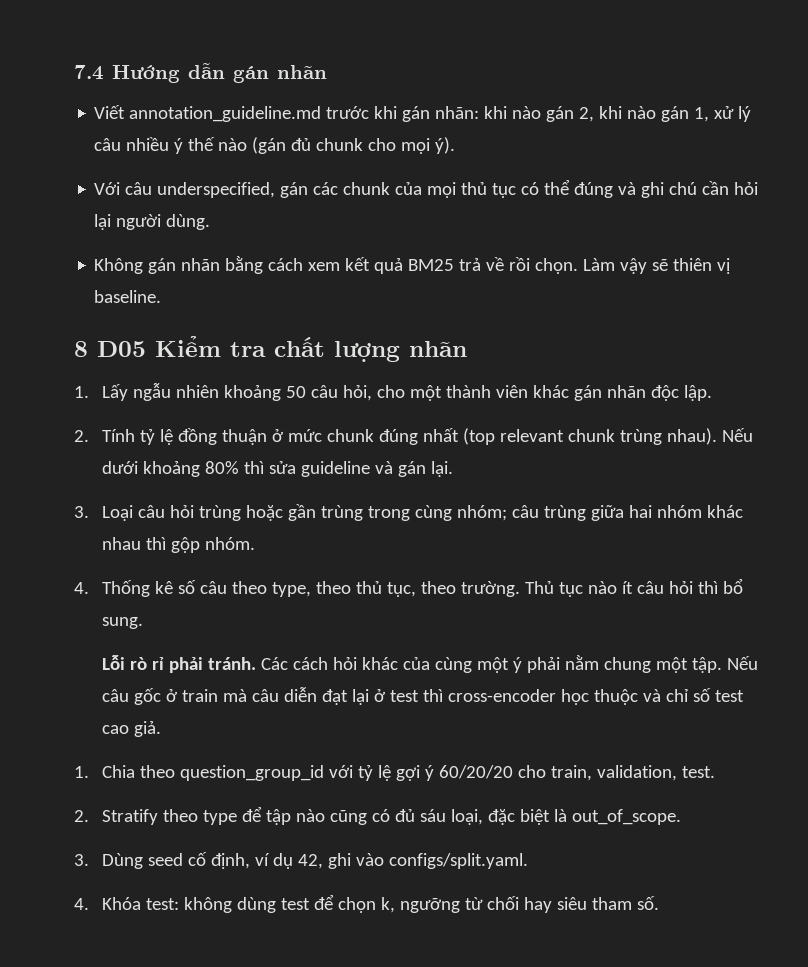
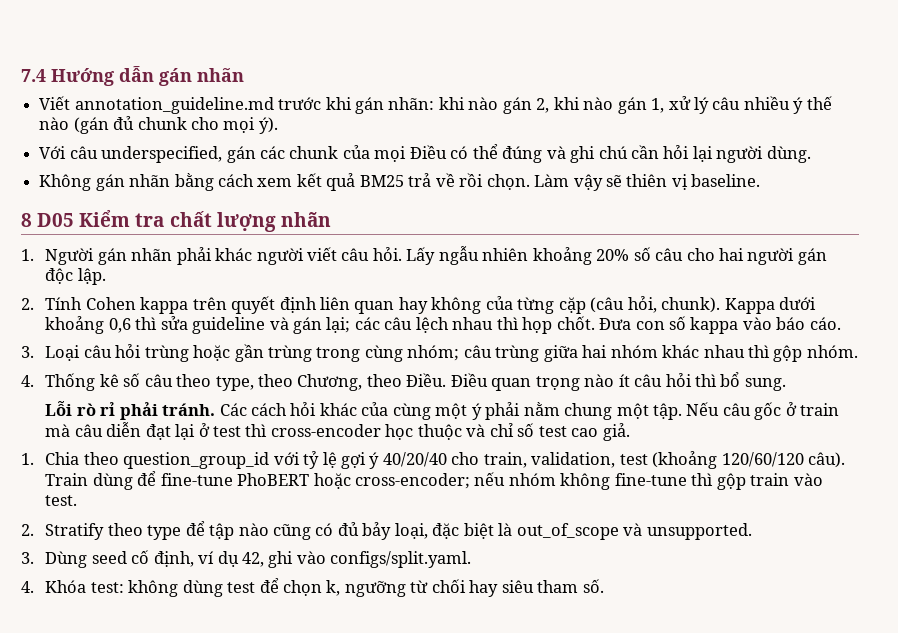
[461,182,517,198] thủ tục -> [409,145,447,159] Điều
[101,383,712,401] [74,428,753,445] Lấy ngẫu nhiên khoảng 50 câu hỏi, cho một thành viên khác gán nhãn độc lập. // 2. Tính tỷ lệ đồng thuận ở mức chunk đúng nhất (top relevant chunk trùng nhau). Nếu -> [45,246,827,265] [45,268,106,285] [21,296,775,314] Người gán nhãn phải khác người viết câu hỏi. Lấy ngẫu nhiên khoảng 20% số câu cho hai người gán độc lập. // 2. Tính Cohen kappa trên quyết định liên quan hay không của từng cặp (câu hỏi, chunk). Kappa
[204,461,239,474] 80% -> [108,318,131,333] 0,6
[430,461,453,477] lại. -> [326,316,841,334] lại; các câu lệch nhau thì họp chốt. Đưa con số kappa vào báo cáo.
[355,581,583,597] thủ tục, theo trường. Thủ tục -> [297,373,580,391] Chương, theo Điều. Điều quan trọng
[438,765,513,779] 60/20/20 -> [382,452,447,467] 40/20/40
(677, 773) none -> [619,451,846,469] [45,471,823,490] test (khoảng 120/60/120 câu). Train dùng để fine-tune PhoBERT hoặc cross-encoder; nếu nhóm không fine-tune thì gộp train vào
[419,809,446,822] sáu -> [362,522,392,540] bảy
[571,809,681,825] out_of_scope. -> [516,523,752,540] out_of_scope và unsupported.

